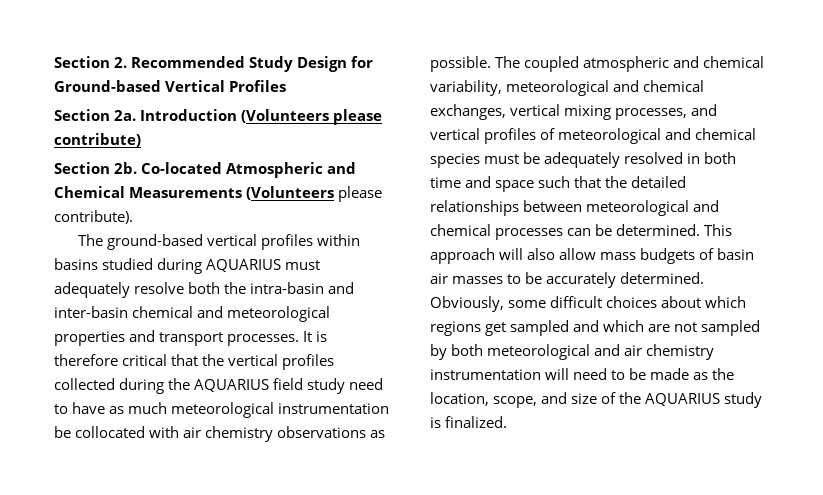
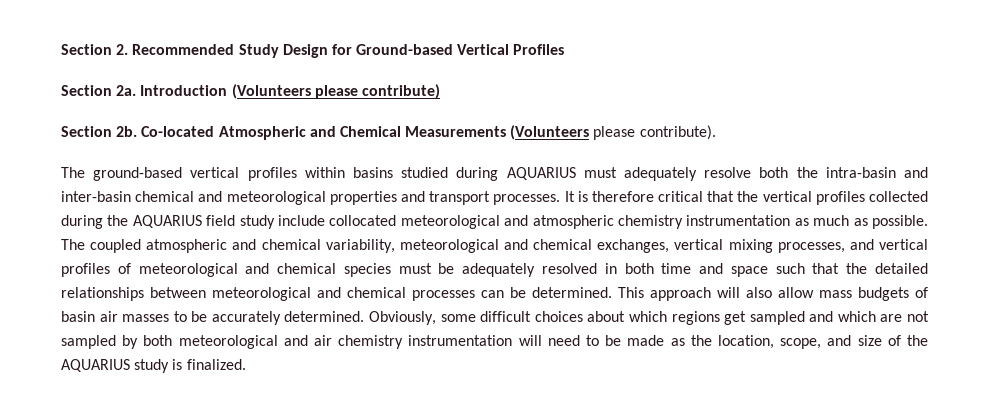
[349,378,384,390] [54,402,390,418] [54,426,367,442] need to have as much meteorological instrumentation be collocated with air chemistry observations -> [278,215,850,229] include collocated meteorological and atmospheric chemistry instrumentation as much

